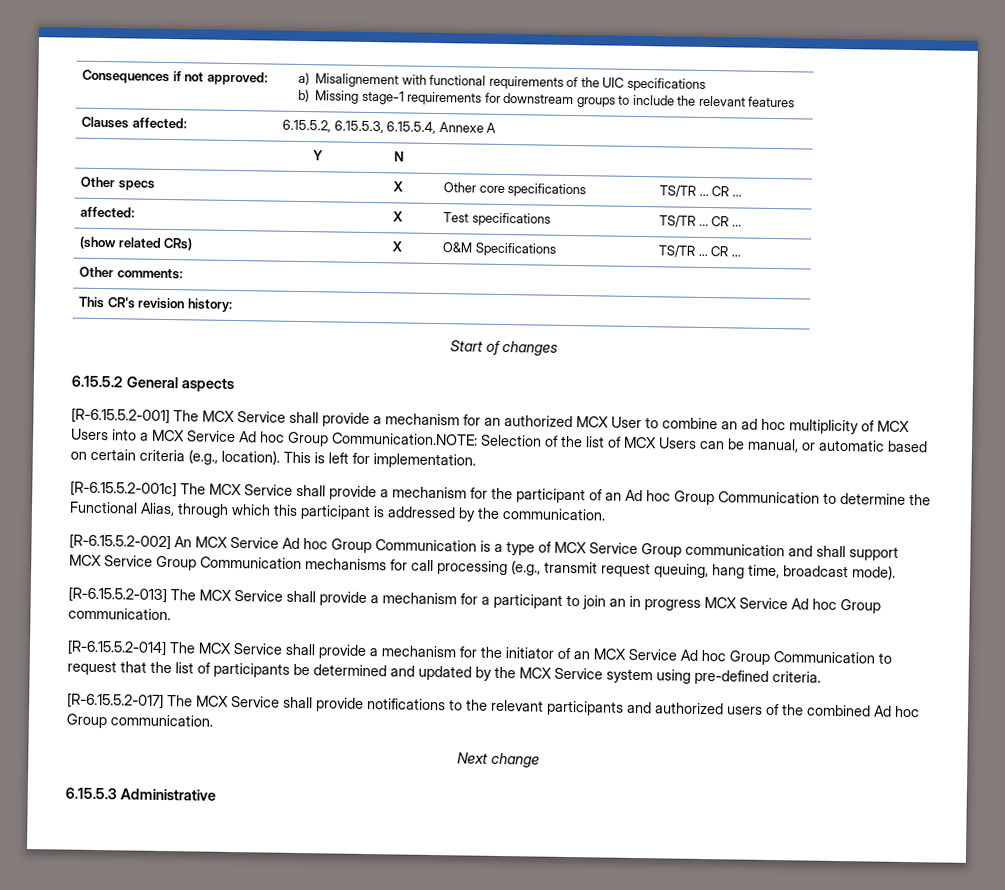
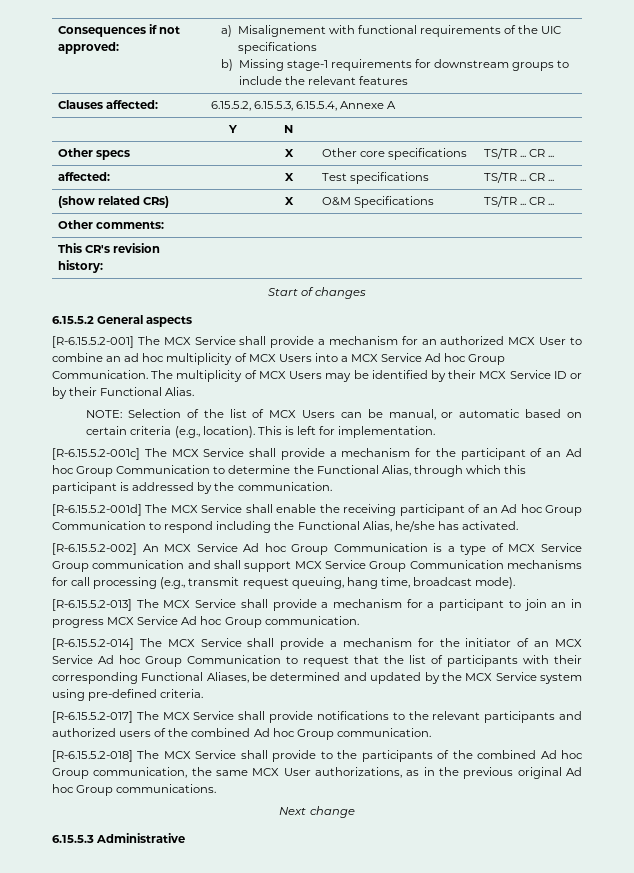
[332,432,478,446] Communication.NOTE: -> [52,370,582,382] [52,387,195,399] [86,410,123,418] Communication. The multiplicity of MCX Users may be identified by their MCX Service ID or by their Functional Alias. // NOTE:
(606, 514) none -> [52,504,582,516] [52,521,518,533] // [R-6.15.5.2-001d] The MCX Service shall enable the receiving participant of an Ad hoc Group Communication to respond including the Functional Alias, he/she has activated.
(290, 670) none -> [523,655,582,664] [52,672,249,684] with their corresponding Functional Aliases,
(213, 720) none -> [52,750,583,762] [52,767,582,779] [52,784,217,796] // [R-6.15.5.2-018] The MCX Service shall provide to the participants of the combined Ad hoc Group communication, the same MCX User authorizations, as in the previous original Ad hoc Group communications.

